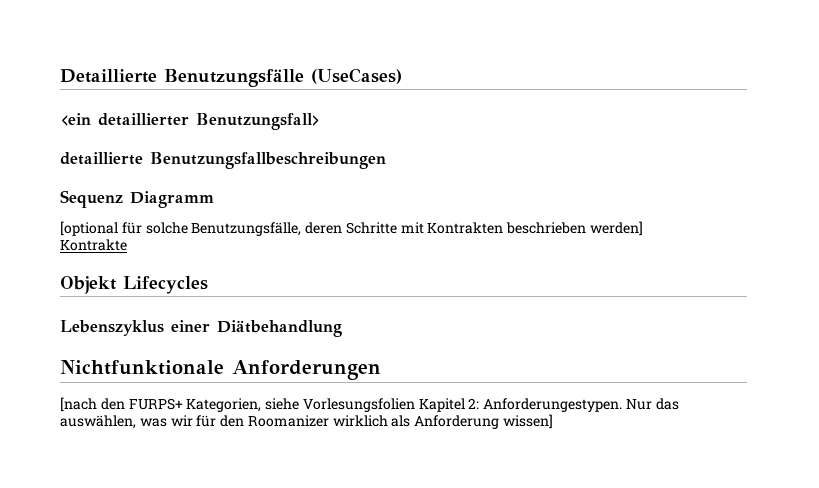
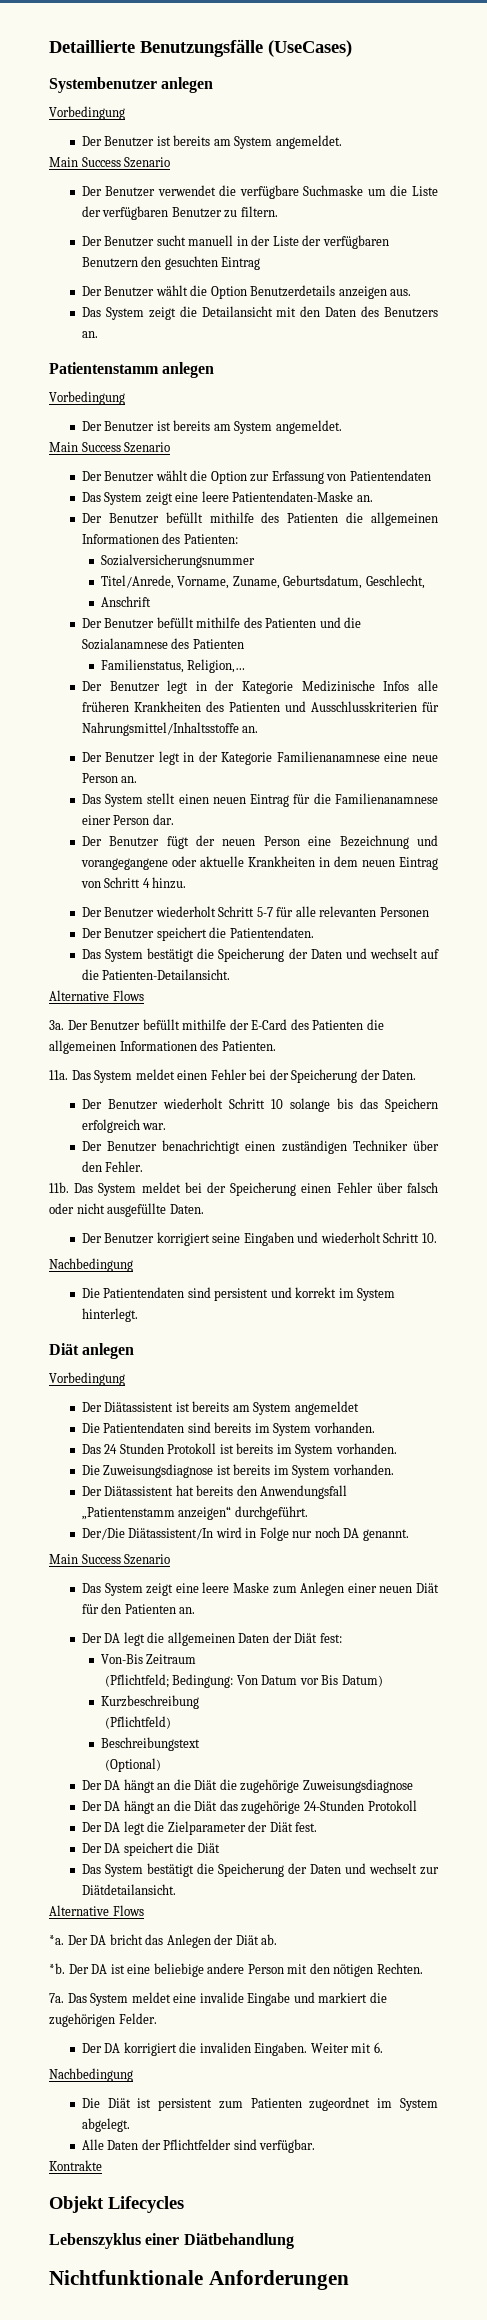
[60,113,320,130] [60,152,386,169] [60,190,214,208] [60,221,644,236] <ein detaillierter Benutzungsfall> // detaillierte Benutzungsfallbeschreibungen // Sequenz Diagramm // [optional für solche Benutzungsfälle, deren Schritte mit Kontrakten beschrieben werden] -> [49,77,214,93] [49,106,125,120] [81,135,342,149] [49,157,171,168] [81,185,438,199] [81,206,278,220] [81,235,389,249] [81,256,261,270] [81,285,412,299] [81,306,438,320] [81,331,98,338] [49,362,215,378] [49,391,125,405] [81,420,342,434] [49,442,171,453] [81,470,431,484] [81,491,373,505] [81,512,438,526] [81,533,238,544] [100,554,255,568] [100,575,425,589] [100,596,151,607] [81,617,362,629] [81,638,244,650] [100,659,246,673] [81,680,438,694] [81,701,440,712] [81,722,259,736] [81,751,438,765] [81,773,138,783] [81,793,438,807] [81,814,174,825] [81,835,438,849] [80,856,439,870] [80,877,187,889] [81,906,429,918] [81,927,314,941] [81,948,439,962] [81,969,231,980] [49,990,144,1001] [49,1019,384,1031] [49,1040,276,1054] [49,1069,417,1083] [81,1098,438,1112] [81,1119,167,1133] [81,1140,439,1154] [81,1161,144,1172] [49,1182,438,1196] [49,1203,204,1217] [81,1232,437,1246] [49,1258,133,1272] [81,1287,396,1301] [81,1308,138,1322] [49,1343,135,1359] [49,1372,125,1386] [81,1401,359,1415] [81,1422,375,1436] [81,1443,397,1457] [81,1464,394,1478] [81,1485,348,1499] [81,1506,308,1520] [81,1527,409,1541] [49,1554,171,1565] [81,1582,439,1596] [81,1603,196,1614] [81,1632,342,1646] [100,1654,197,1664] [104,1674,383,1688] [100,1695,199,1709] [104,1716,171,1729] [100,1737,200,1751] [104,1758,161,1772] [81,1779,413,1793] [81,1800,417,1814] [81,1821,318,1835] [81,1842,220,1856] [81,1863,440,1877] [81,1884,176,1895] [49,1905,144,1916] [49,1934,278,1948] [49,1963,423,1977] [49,1992,387,2006] [49,2013,157,2027] [81,2042,383,2056] [49,2068,133,2082] [81,2097,438,2111] [81,2118,130,2132] [81,2139,316,2153] Systembenutzer anlegen // Vorbedingung // Der Benutzer ist bereits am System angemeldet. // Main Success Szenario // Der Benutzer verwendet die verfügbare Suchmaske um die Liste der verfügbaren Benutzer zu filtern. // Der Benutzer sucht manuell in der Liste der verfügbaren Benutzern den gesuchten Eintrag // Der Benutzer wählt die Option Benutzerdetails anzeigen aus. // Das System zeigt die Detailansicht mit den Daten des Benutzers an. // Patientenstamm anlegen // Vorbedingung // Der Benutzer ist bereits am System angemeldet. // Main Success Szenario // Der Benutzer wählt die Option zur Erfassung von Patientendaten // Das System zeigt eine leere Patientendaten-Maske an. // Der Benutzer befüllt mithilfe des Patienten die allgemeinen Informationen des Patienten: // Sozialversicherungsnummer // Titel/Anrede, Vorname, Zuname, Geburtsdatum, Geschlecht, // Anschrift // Der Benutzer befüllt mithilfe des Patienten und die Sozialanamnese des Patienten // Familienstatus, Religion,… // Der Benutzer legt in der Kategorie Medizinische Infos alle früheren Krankheiten des Patienten und Ausschlusskriterien für Nahrungsmittel/Inhaltsstoffe an. // Der Benutzer legt in der Kategorie Familienanamnese eine neue Person an. // Das System stellt einen neuen Eintrag für die Familienanamnese einer Person dar. // Der Benutzer fügt der neuen Person eine Bezeichnung und vorangegangene oder aktuelle Krankheiten in dem neuen Eintrag von Schritt 4 hinzu. // Der Benutzer wiederholt Schritt 5-7 für alle relevanten Personen // Der Benutzer speichert die Patientendaten. // Das System bestätigt die Speicherung der Daten und wechselt auf die Patienten-Detailansicht. // Alternative Flows // 3a. Der Benutzer befüllt mithilfe der E-Card des Patienten die allgemeinen Informationen des Patienten. // 11a. Das System meldet einen Fehler bei der Speicherung der Daten. // Der Benutzer wiederholt Schritt 10 solange bis das Speichern erfolgreich war. // Der Benutzer benachrichtigt einen zuständigen Techniker über den Fehler. // 11b. Das System meldet bei der Speicherung einen Fehler über falsch oder nicht ausgefüllte Daten. // Der Benutzer korrigiert seine Eingaben und wiederholt Schritt 10. // Nachbedingung // Die Patientendaten sind persistent und korrekt im System hinterlegt. // Diät anlegen // Vorbedingung // Der Diätassistent ist bereits am System angemeldet // Die Patientendaten sind bereits im System vorhanden. // Das 24 Stunden Protokoll ist bereits im System vorhanden. // Die Zuweisungsdiagnose ist bereits im System vorhanden. // Der Diätassistent hat bereits den Anwendungsfall „Patientenstamm anzeigen“ durchgeführt. // Der/Die Diätassistent/In wird in Folge nur noch DA genannt. // Main Success Szenario // Das System zeigt eine leere Maske zum Anlegen einer neuen Diät für den Patienten an. // Der DA legt die allgemeinen Daten der Diät fest: // Von-Bis Zeitraum // (Pflichtfeld; Bedingung: Von Datum vor Bis Datum) // Kurzbeschreibung // (Pflichtfeld) // Beschreibungstext // (Optional) // Der DA hängt an die Diät die zugehörige Zuweisungsdiagnose // Der DA hängt an die Diät das zugehörige 24-Stunden Protokoll // Der DA legt die Zielparameter der Diät fest. // Der DA speichert die Diät // Das System bestätigt die Speicherung der Daten und wechselt zur Diätdetailansicht. // Alternative Flows // *a. Der DA bricht das Anlegen der Diät ab. // *b. Der DA ist eine beliebige andere Person mit den nötigen Rechten. // 7a. Das System meldet eine invalide Eingabe und markiert die zugehörigen Felder. // Der DA korrigiert die invaliden Eingaben. Weiter mit 6. // Nachbedingung // Die Diät ist persistent zum Patienten zugeordnet im System abgelegt. // Alle Daten der Pflichtfelder sind verfügbar.
[60,397,679,412] [60,414,554,429] // [nach den FURPS+ Kategorien, siehe Vorlesungsfolien Kapitel 2: Anforderungestypen. Nur das auswählen, was wir für den Roomanizer wirklich als Anforderung wissen] -> (349, 2280) none

